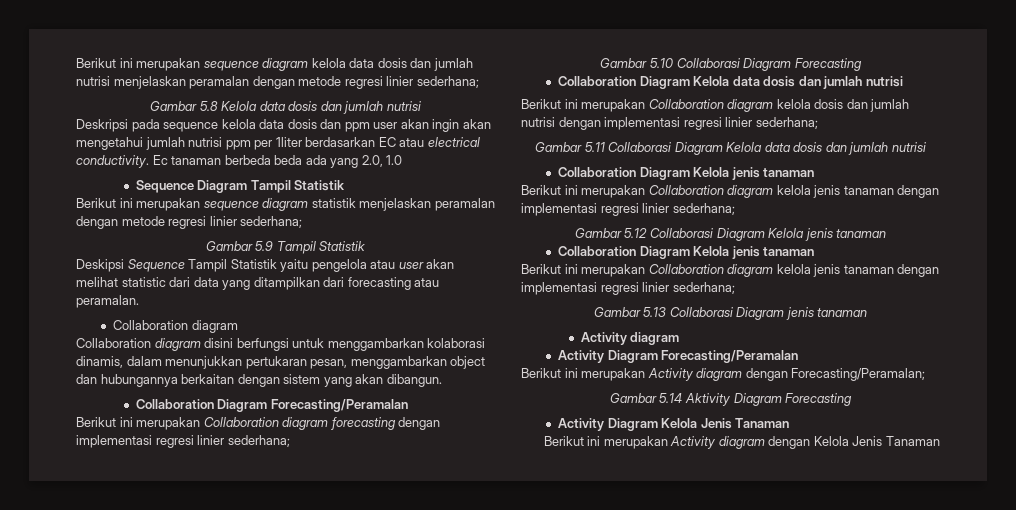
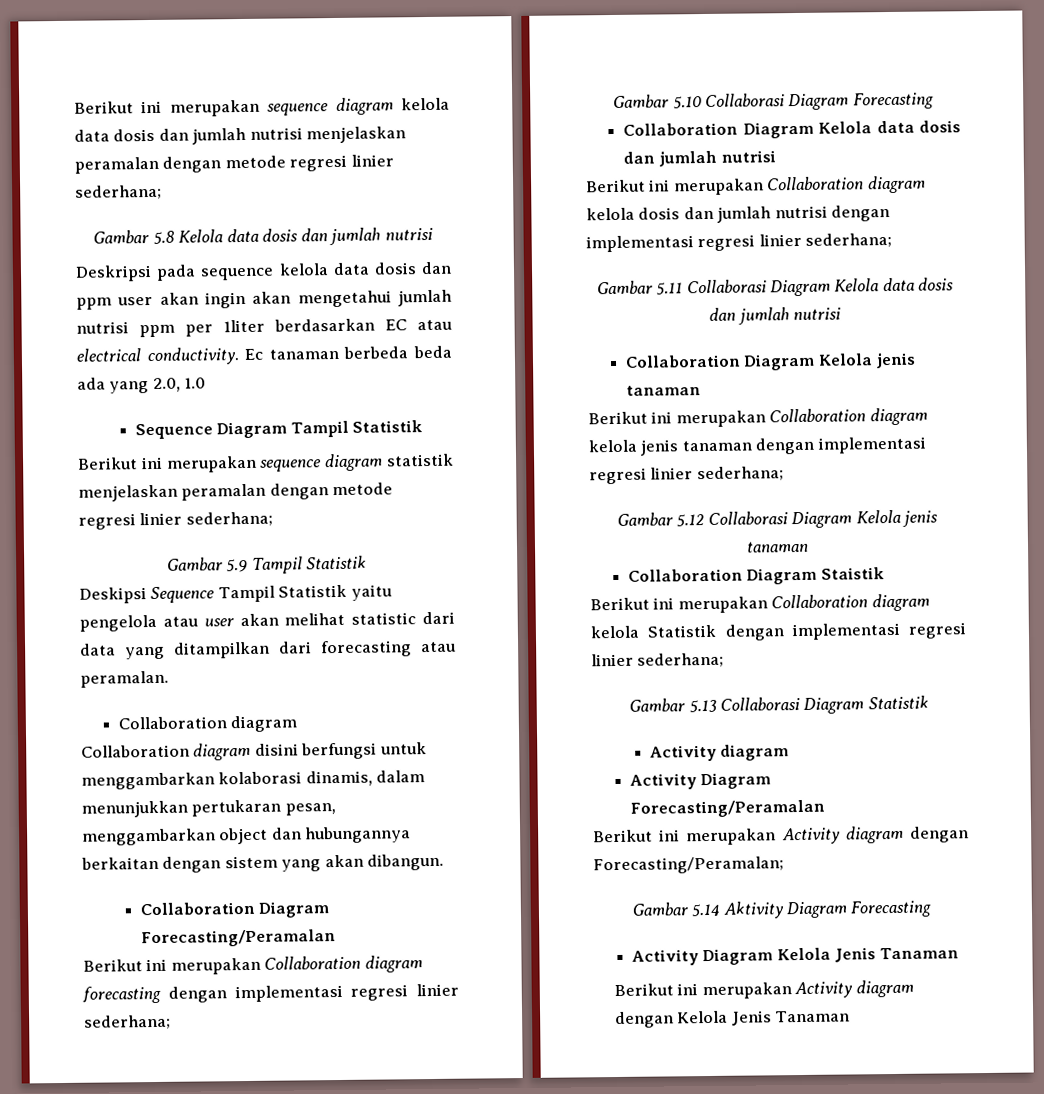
[693,246,815,259] [521,264,894,277] Kelola jenis tanaman // Berikut ini merupakan Collaboration diagram kelola jenis tanaman -> [820,567,885,580] [590,593,930,614] [590,624,717,639] Staistik // Berikut ini merupakan Collaboration diagram kelola Statistik
[785,307,868,320] jenis tanaman -> [867,695,929,710] Statistik

